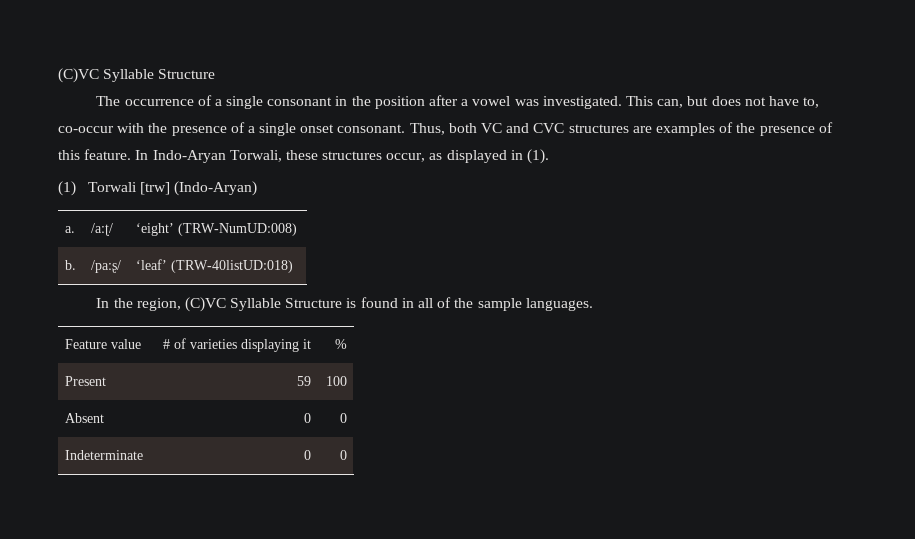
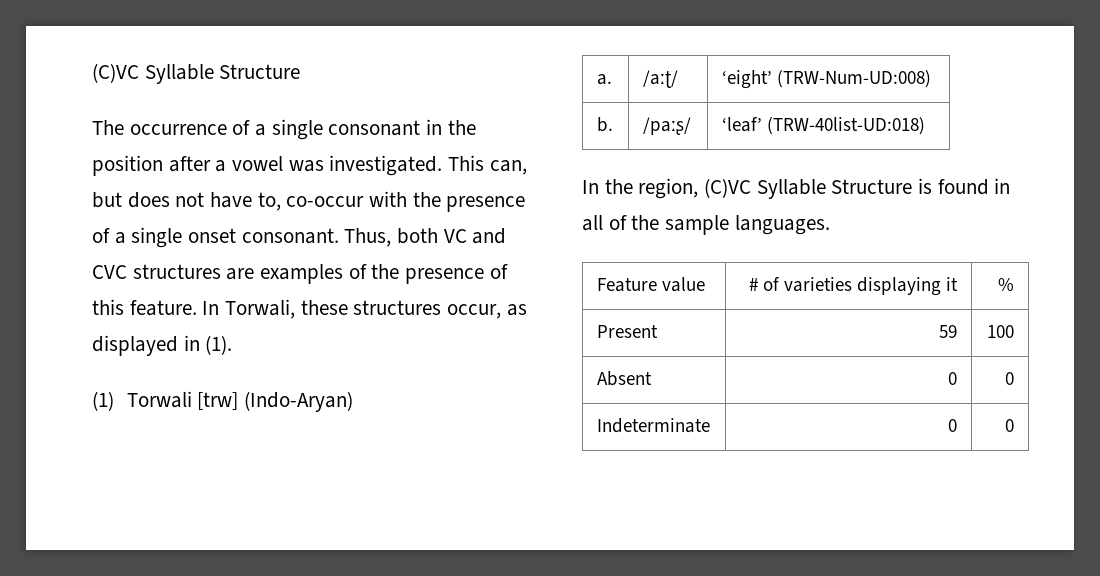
[152,150,226,163] Indo-Aryan -> (220, 308) none
[178,223,298,236] (TRW-NumUD:008) -> [777,70,932,88] (TRW-Num-UD:008)
[171,260,294,273] (TRW-40listUD:018) -> [767,117,926,135] (TRW-40list-UD:018)

